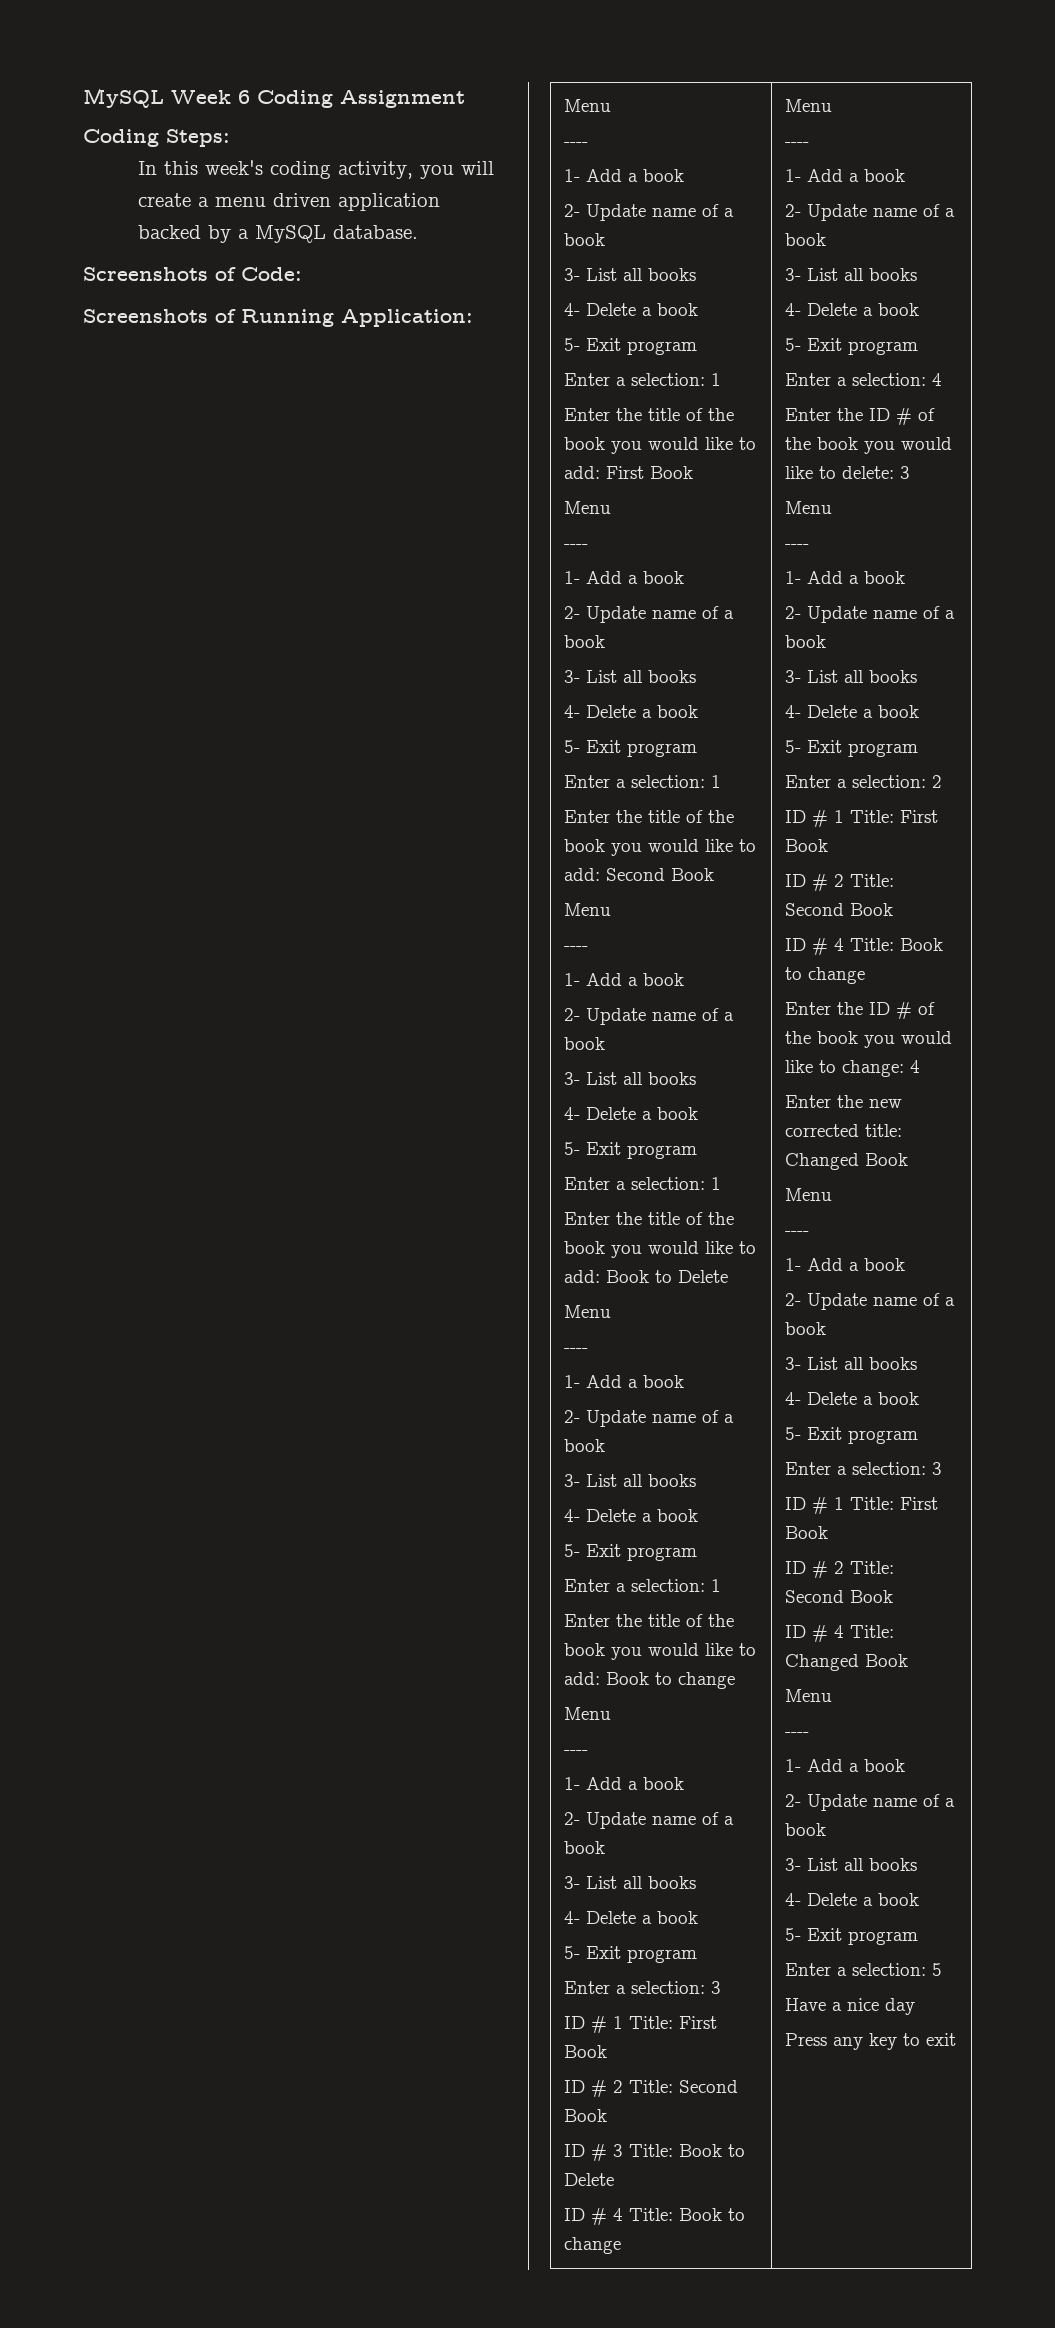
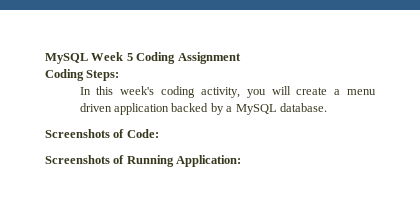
[238,90,250,104] 6 -> [126,53,133,61] 5
[564,99,612,112] [564,142,589,147] [564,169,685,182] [564,204,735,221] [564,233,606,246] [564,268,697,281] [564,303,699,316] [564,338,698,355] [564,373,722,386] [564,408,735,421] [564,437,757,454] [564,466,694,479] [564,501,612,514] [564,544,589,549] [564,571,685,584] [564,606,735,623] [564,635,606,648] [564,670,697,683] [564,705,699,718] [564,740,698,757] [564,775,722,788] [564,810,735,823] [564,839,757,856] [564,868,715,881] [564,903,612,916] [564,946,589,951] [564,973,685,986] [564,1008,735,1025] [564,1037,606,1050] [564,1072,697,1085] [564,1107,699,1120] [564,1142,698,1159] [564,1177,722,1190] [564,1212,735,1225] [564,1241,757,1258] [564,1270,729,1283] [564,1305,612,1318] [564,1348,589,1353] [564,1375,685,1388] [564,1410,735,1427] [564,1439,606,1452] [564,1474,697,1487] [564,1509,699,1522] [564,1544,698,1561] [564,1579,722,1592] [564,1614,735,1627] [564,1643,757,1660] [564,1672,736,1689] [564,1707,612,1720] [564,1750,589,1755] [564,1777,685,1790] [564,1812,735,1829] [564,1841,606,1854] [564,1876,697,1889] [564,1911,699,1924] [564,1946,698,1963] [564,1981,722,1994] [564,2016,718,2033] [564,2045,608,2058] [564,2080,739,2097] [564,2109,608,2122] [564,2144,746,2161] [564,2173,615,2186] [564,2208,746,2225] [564,2237,622,2254] [785,99,833,112] [785,142,810,147] [785,169,906,182] [785,204,956,221] [785,233,827,246] [785,268,918,281] [785,303,920,316] [785,338,919,355] [785,373,943,386] [785,408,936,425] [785,437,953,454] [785,466,911,479] [785,501,833,514] [785,544,810,549] [785,571,906,584] [785,606,956,623] [785,635,827,648] [785,670,918,683] [785,705,920,718] [785,740,919,757] [785,775,943,788] [785,810,939,827] [785,839,829,852] [785,874,895,891] [785,903,894,916] [785,938,944,955] [785,967,866,984] [785,1002,936,1019] [785,1031,953,1048] [785,1060,921,1077] [785,1095,903,1108] [785,1124,903,1137] [785,1153,909,1170] [785,1188,833,1201] [785,1231,810,1236] [785,1258,906,1271] [785,1293,956,1310] [785,1322,827,1335] [785,1357,918,1370] [785,1392,920,1405] [785,1427,919,1444] [785,1462,943,1475] [785,1497,939,1514] [785,1526,829,1539] [785,1561,895,1578] [785,1590,894,1603] [785,1625,895,1642] [785,1654,909,1671] [785,1689,833,1702] [785,1732,810,1737] [785,1759,906,1772] [785,1794,956,1811] [785,1823,827,1836] [785,1858,918,1871] [785,1893,920,1906] [785,1928,919,1945] [785,1963,943,1976] [785,1998,916,2015] [785,2033,957,2050] // Menu // ---- // 1- Add a book // 2- Update name of a book // 3- List all books // 4- Delete a book // 5- Exit program // Enter a selection: 1 // Enter the title of the book you would like to add: First Book // Menu // ---- // 1- Add a book // 2- Update name of a book // 3- List all books // 4- Delete a book // 5- Exit program // Enter a selection: 1 // Enter the title of the book you would like to add: Second Book // Menu // ---- // 1- Add a book // 2- Update name of a book // 3- List all books // 4- Delete a book // 5- Exit program // Enter a selection: 1 // Enter the title of the book you would like to add: Book to Delete // Menu // ---- // 1- Add a book // 2- Update name of a book // 3- List all books // 4- Delete a book // 5- Exit program // Enter a selection: 1 // Enter the title of the book you would like to add: Book to change // Menu // ---- // 1- Add a book // 2- Update name of a book // 3- List all books // 4- Delete a book // 5- Exit program // Enter a selection: 3 // ID # 1 Title: First Book // ID # 2 Title: Second Book // ID # 3 Title: Book to Delete // ID # 4 Title: Book to change | Menu // ---- // 1- Add a book // 2- Update name of a book // 3- List all books // 4- Delete a book // 5- Exit program // Enter a selection: 4 // Enter the ID # of the book you would like to delete: 3 // Menu // ---- // 1- Add a book // 2- Update name of a book // 3- List all books // 4- Delete a book // 5- Exit program // Enter a selection: 2 // ID # 1 Title: First Book // ID # 2 Title: Second Book // ID # 4 Title: Book to change // Enter the ID # of the book you would like to change: 4 // Enter the new corrected title: Changed Book // Menu // ---- // 1- Add a book // 2- Update name of a book // 3- List all books // 4- Delete a book // 5- Exit program // Enter a selection: 3 // ID # 1 Title: First Book // ID # 2 Title: Second Book // ID # 4 Title: Changed Book // Menu // ---- // 1- Add a book // 2- Update name of a book // 3- List all books // 4- Delete a book // 5- Exit program // Enter a selection: 5 // Have a nice day // Press any key to exit -> (242, 161) none

